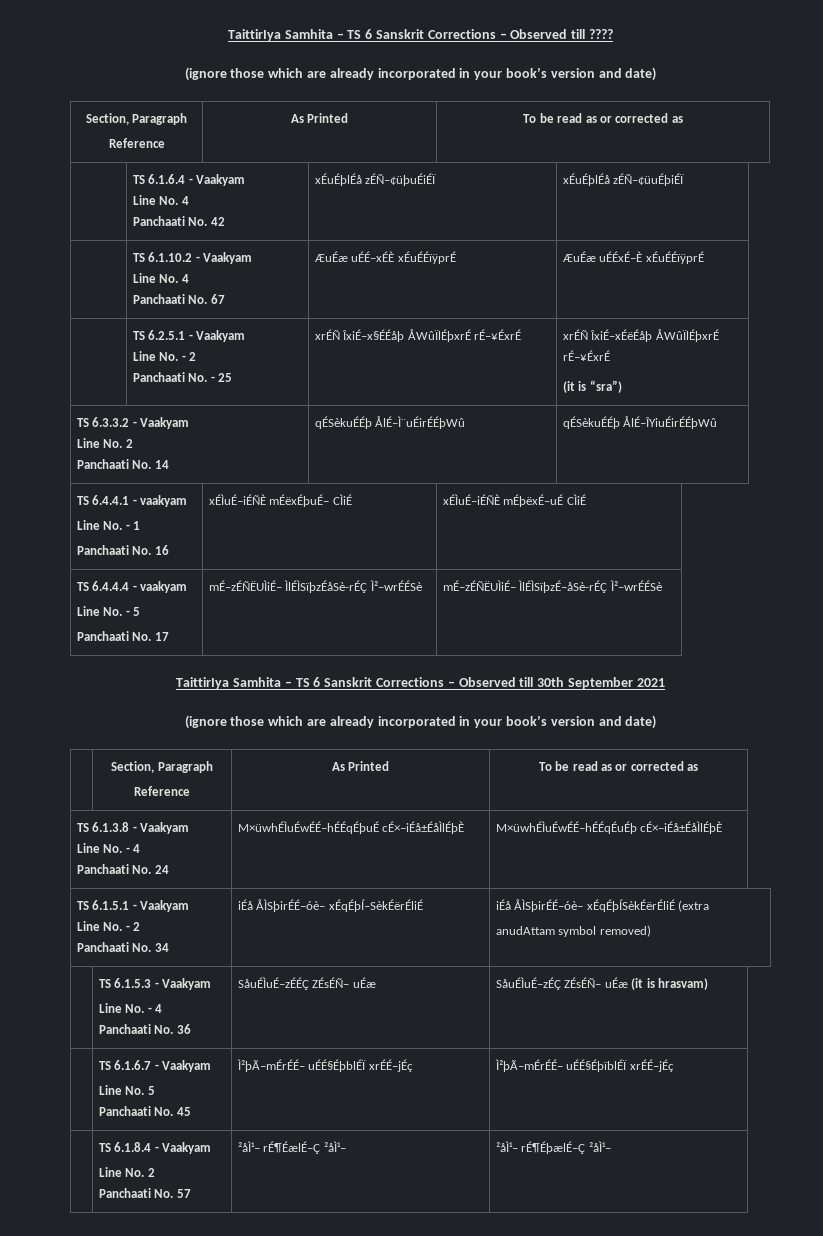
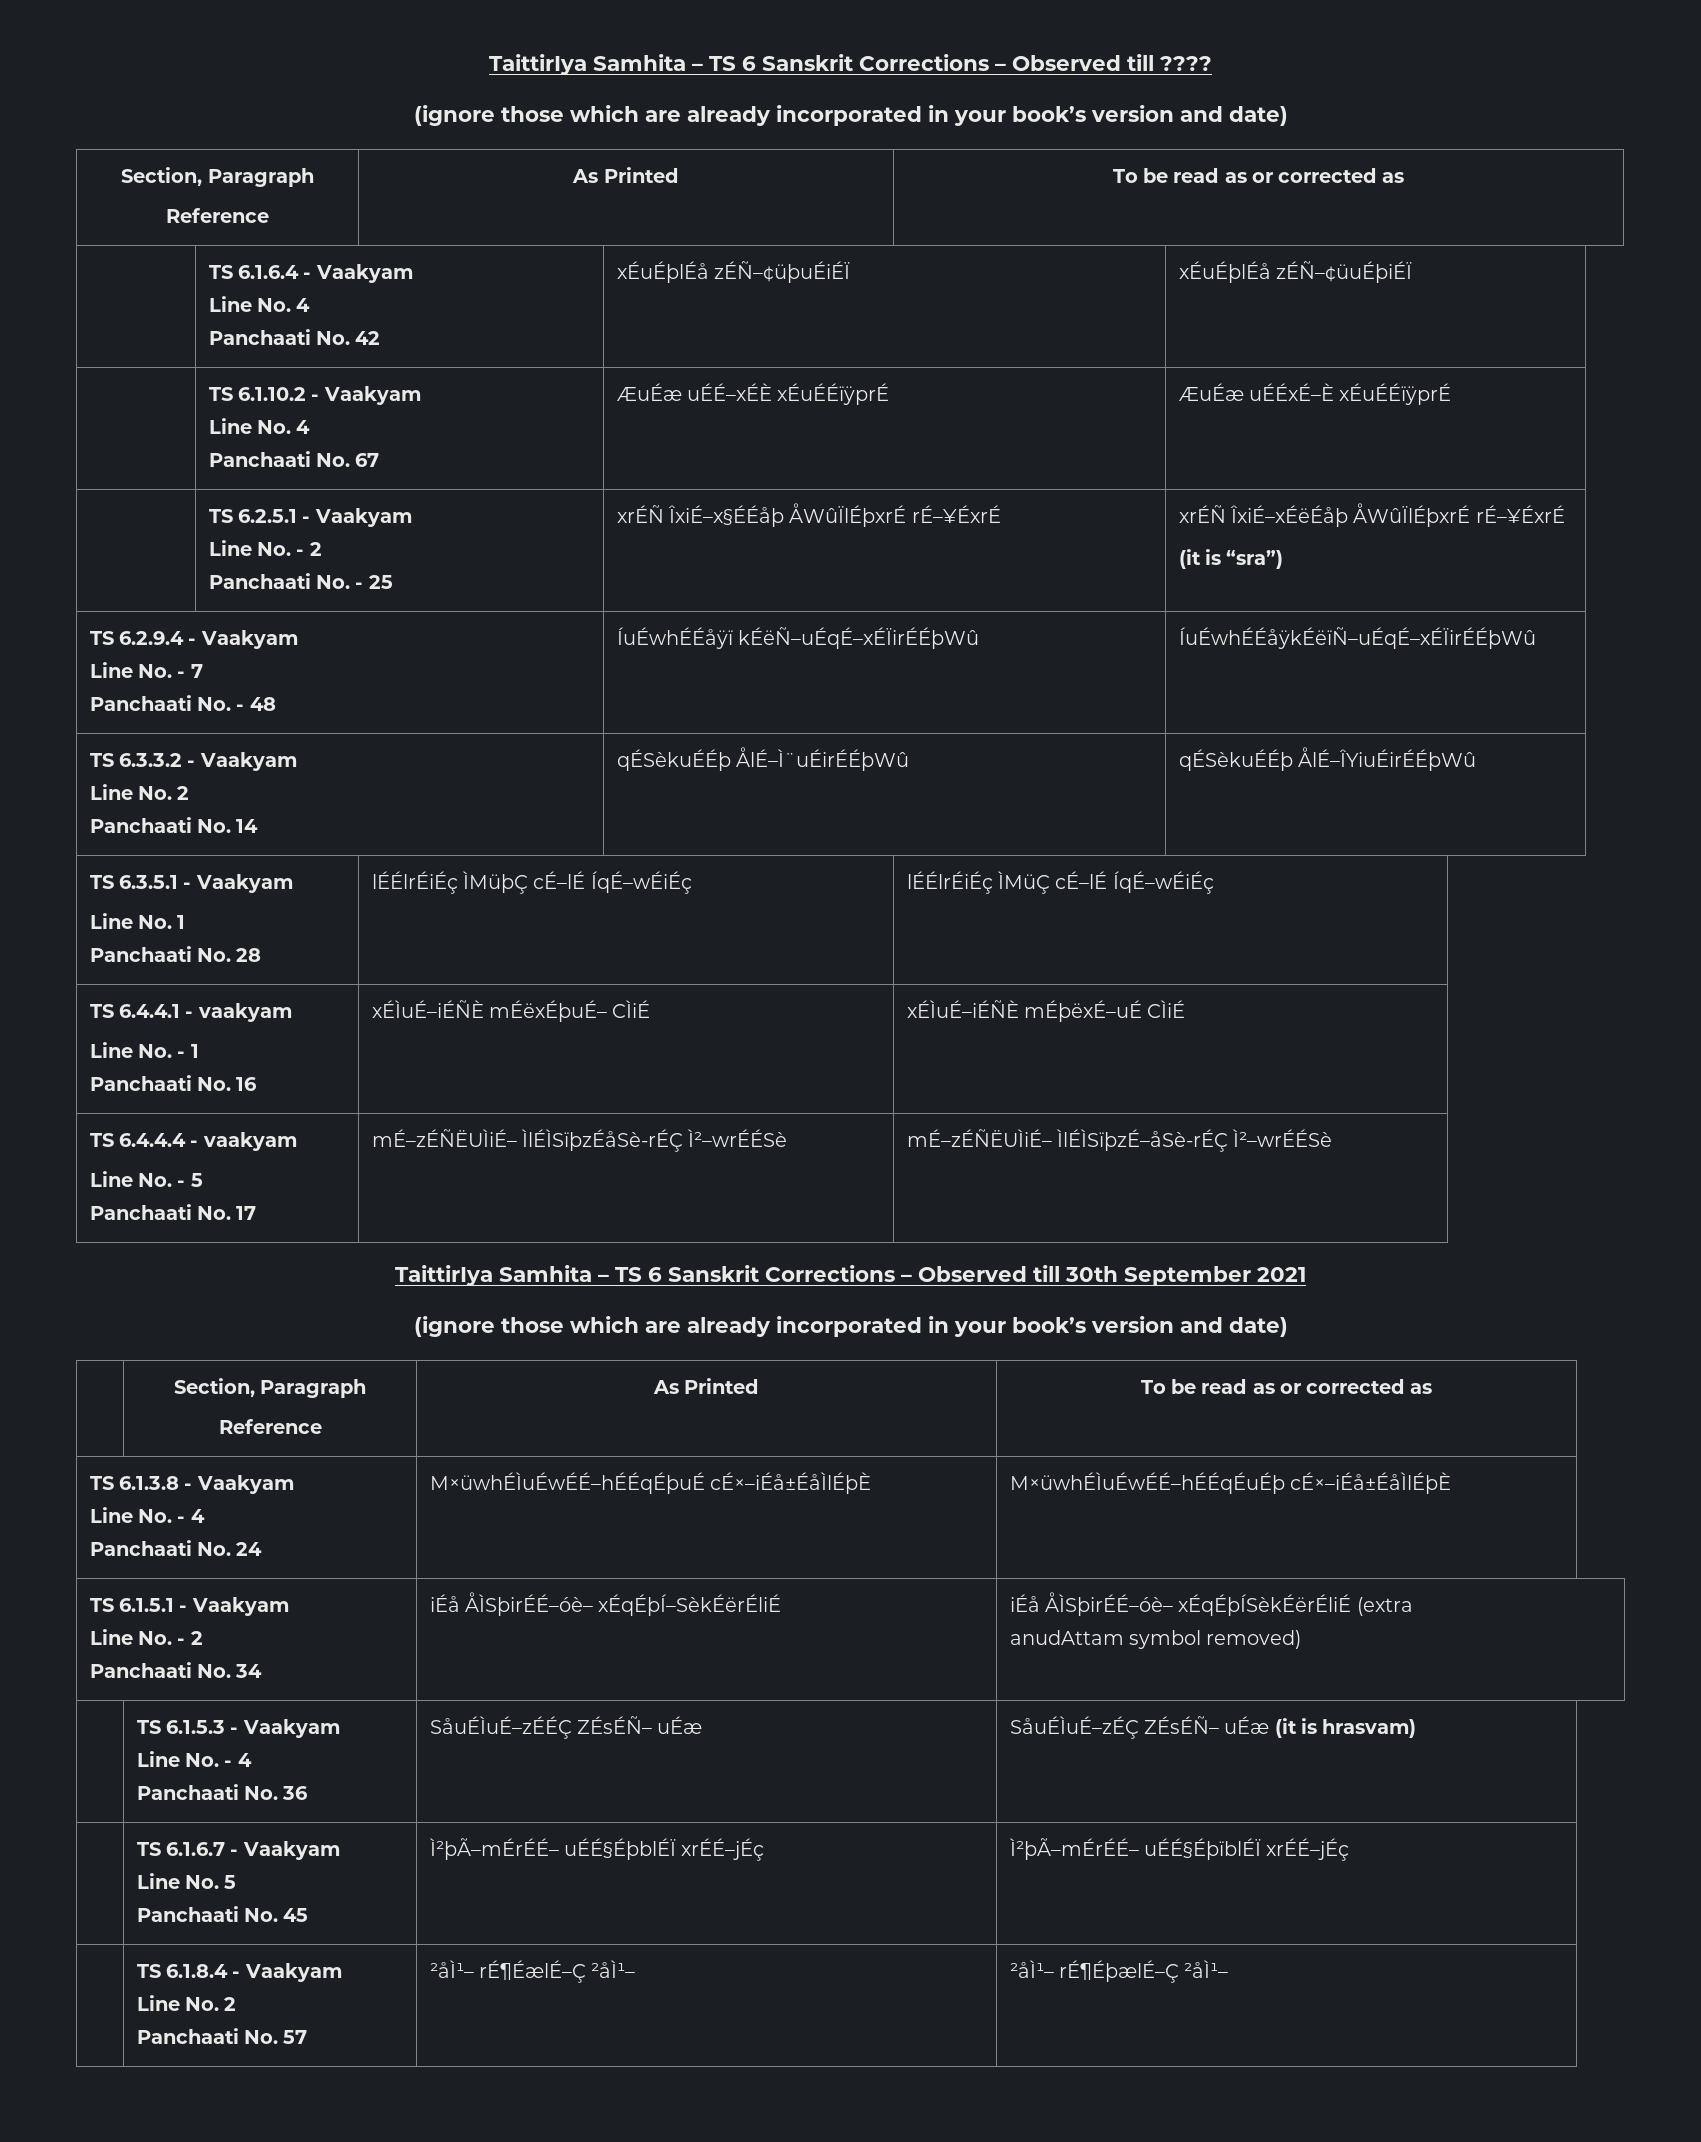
(622, 386) none -> [89,630,298,649] [89,662,203,678] [89,695,276,711] [616,627,980,649] [1178,627,1536,649] // TS 6.2.9.4 - Vaakyam // Line No. - 7 // Panchaati No. - 48 | ÍuÉwhÉÉåÿï kÉëÑ–uÉqÉ–xÉÏirÉÉþWû | ÍuÉwhÉÉåÿkÉëïÑ–uÉqÉ–xÉÏirÉÉþWû
(718, 422) none -> [89,874,293,893] [89,913,186,929] [89,946,262,962] [371,871,692,894] [906,871,1214,894] // TS 6.3.5.1 - Vaakyam // Line No. 1 // Panchaati No. 28 | lÉÉlrÉiÉç ÌMüþÇ cÉ–lÉ ÍqÉ–wÉiÉç | lÉÉlrÉiÉç ÌMüÇ cÉ–lÉ ÍqÉ–wÉiÉç

